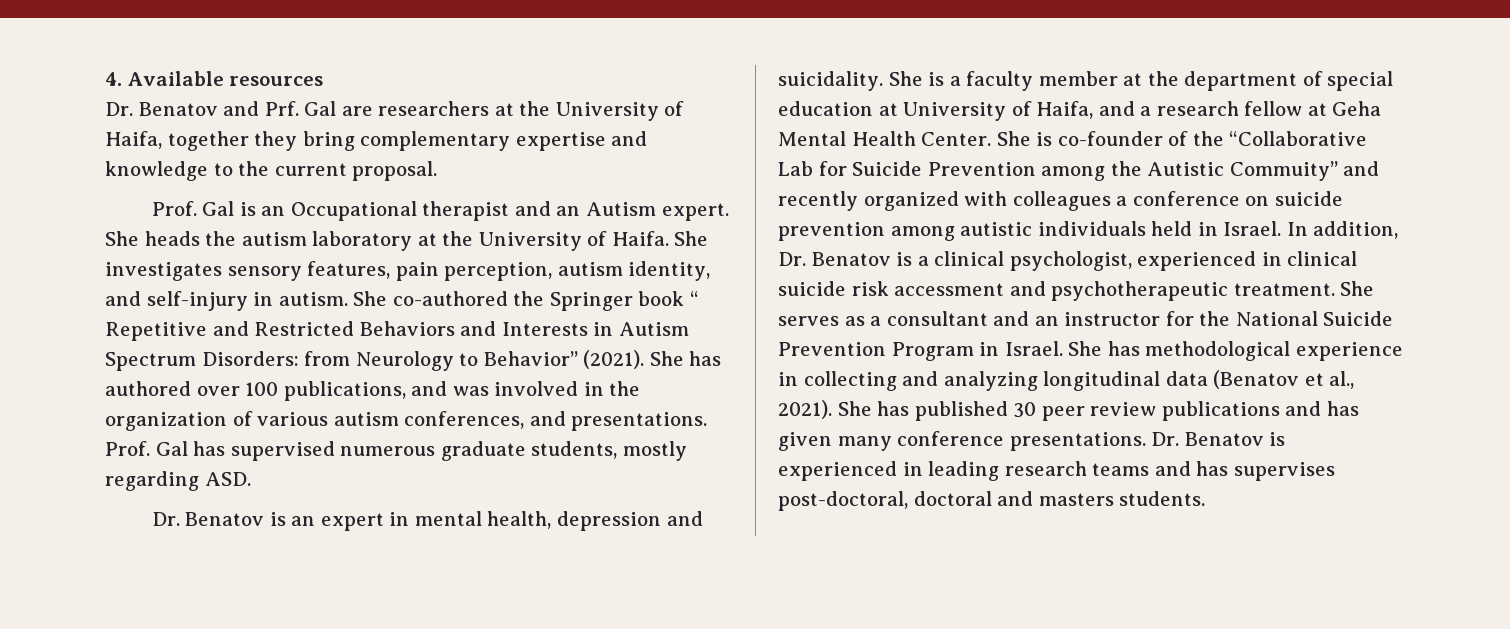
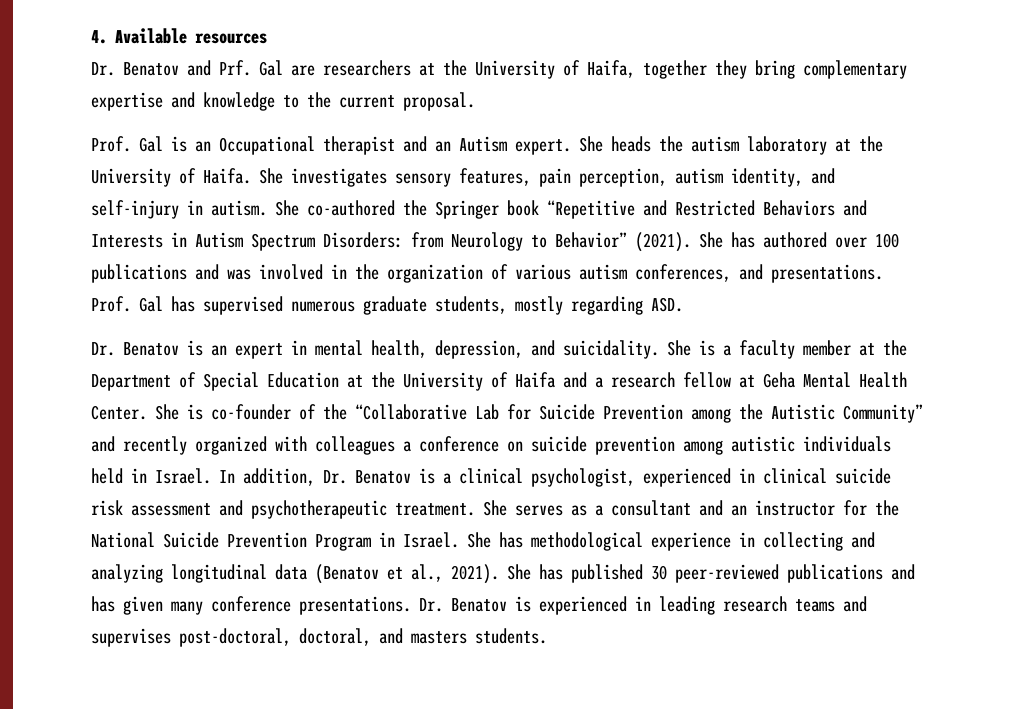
[689,291,699,306] [105,322,207,341] “ Repetitive -> [547,200,635,219] “Repetitive
[283,381,406,401] publications, -> [91,264,187,283] publications
[556,511,661,531] depression -> [435,340,523,359] depression,
[1184,71,1394,91] [778,101,1094,121] department of special education at University of Haifa, -> [91,372,555,391] Department of Special Education at the University of Haifa
[1229,161,1338,181] Commuity” -> [843,404,923,423] Community”
[894,283,1005,296] accessment -> [131,503,211,516] assessment
[1041,402,1157,421] peer review -> [675,564,779,583] peer-reviewed
[1196,461,1229,476] has -> (867, 604) none
[913,491,992,506] doctoral -> [299,628,371,646] doctoral,

